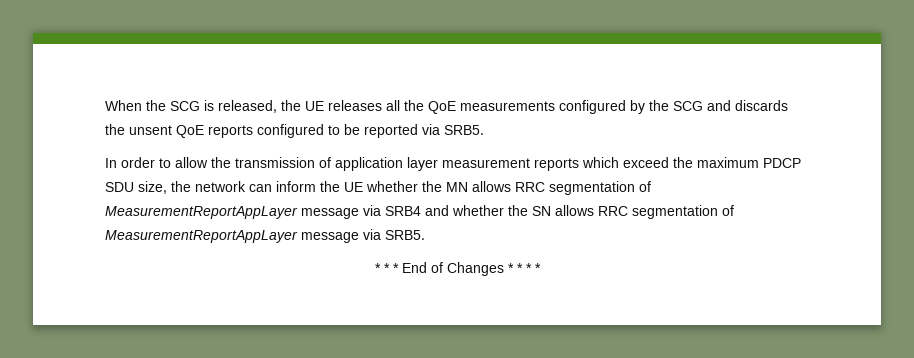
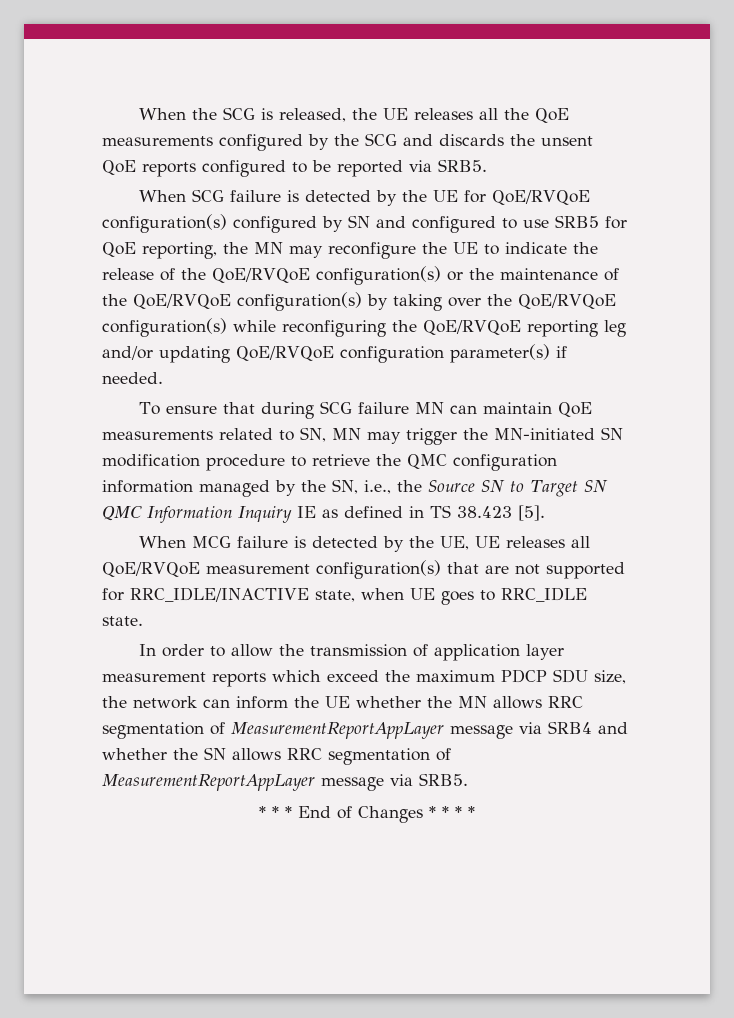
(484, 130) none -> [139,189,591,206] [102,214,627,233] [102,242,598,259] [102,266,619,285] [102,292,616,311] [102,318,626,337] [102,344,567,363] [102,372,163,384] [139,401,593,419] [102,427,623,445] [102,454,557,471] [102,479,608,497] [102,505,545,523] [139,536,591,552] [102,560,625,579] [102,587,587,605] [102,616,143,626] // When SCG failure is detected by the UE for QoE/RVQoE configuration(s) configured by SN and configured to use SRB5 for QoE reporting, the MN may reconfigure the UE to indicate the release of the QoE/RVQoE configuration(s) or the maintenance of the QoE/RVQoE configuration(s) by taking over the QoE/RVQoE configuration(s) while reconfiguring the QoE/RVQoE reporting leg and/or updating QoE/RVQoE configuration parameter(s) if needed. // To ensure that during SCG failure MN can maintain QoE measurements related to SN, MN may trigger the MN-initiated SN modification procedure to retrieve the QMC configuration information managed by the SN, i.e., the Source SN to Target SN QMC Information Inquiry IE as defined in TS 38.423 [5]. // When MCG failure is detected by the UE, UE releases all QoE/RVQoE measurement configuration(s) that are not supported for RRC_IDLE/INACTIVE state, when UE goes to RRC_IDLE state.

